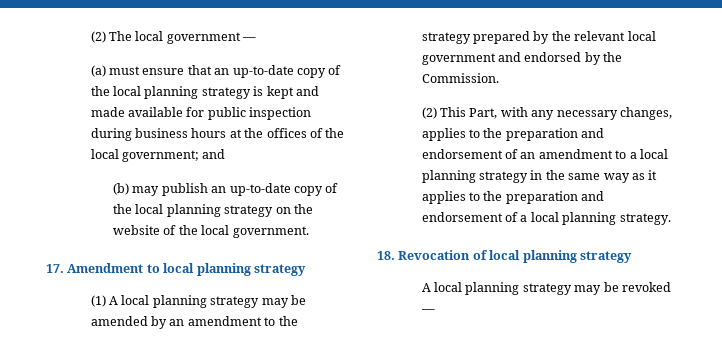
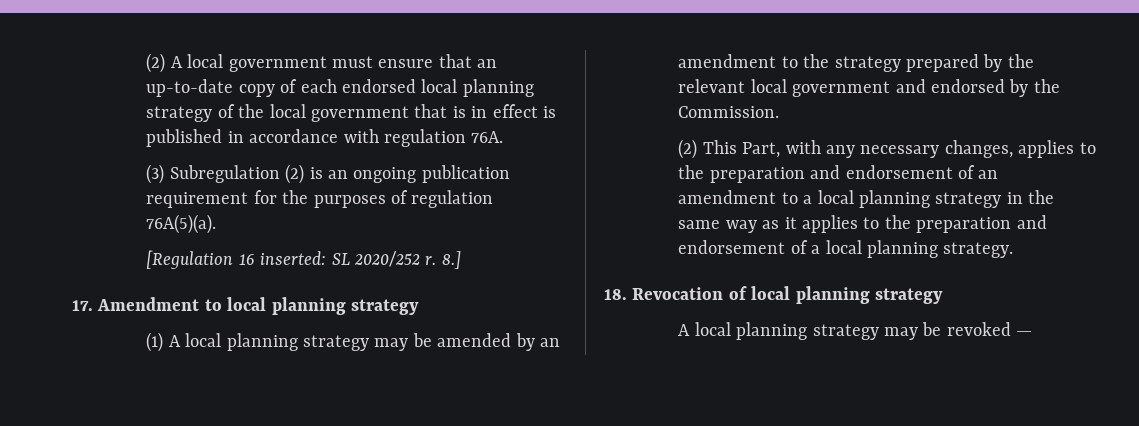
[90,31,257,44] [90,65,106,77] (2) The local government — // (a) -> [146,53,327,73] (2) A local government
[90,86,319,99] [90,107,312,120] [90,128,345,141] [90,149,226,162] [113,183,339,196] [113,204,313,217] [113,225,309,238] the local planning strategy is kept and made available for public inspection during business hours at the offices of the local government; and // (b) may publish an up-to-date copy of the local planning strategy on the website of the local government. -> [300,79,534,97] [146,104,557,122] [146,129,504,147] [146,164,510,184] [146,190,494,208] [146,214,217,234] [146,250,461,269] each endorsed local planning strategy of the local government that is in effect is published in accordance with regulation 76A. // (3) Subregulation (2) is an ongoing publication requirement for the purposes of regulation 76A(5)(a). // [Regulation 16 inserted: SL 2020/252 r. 8.]

